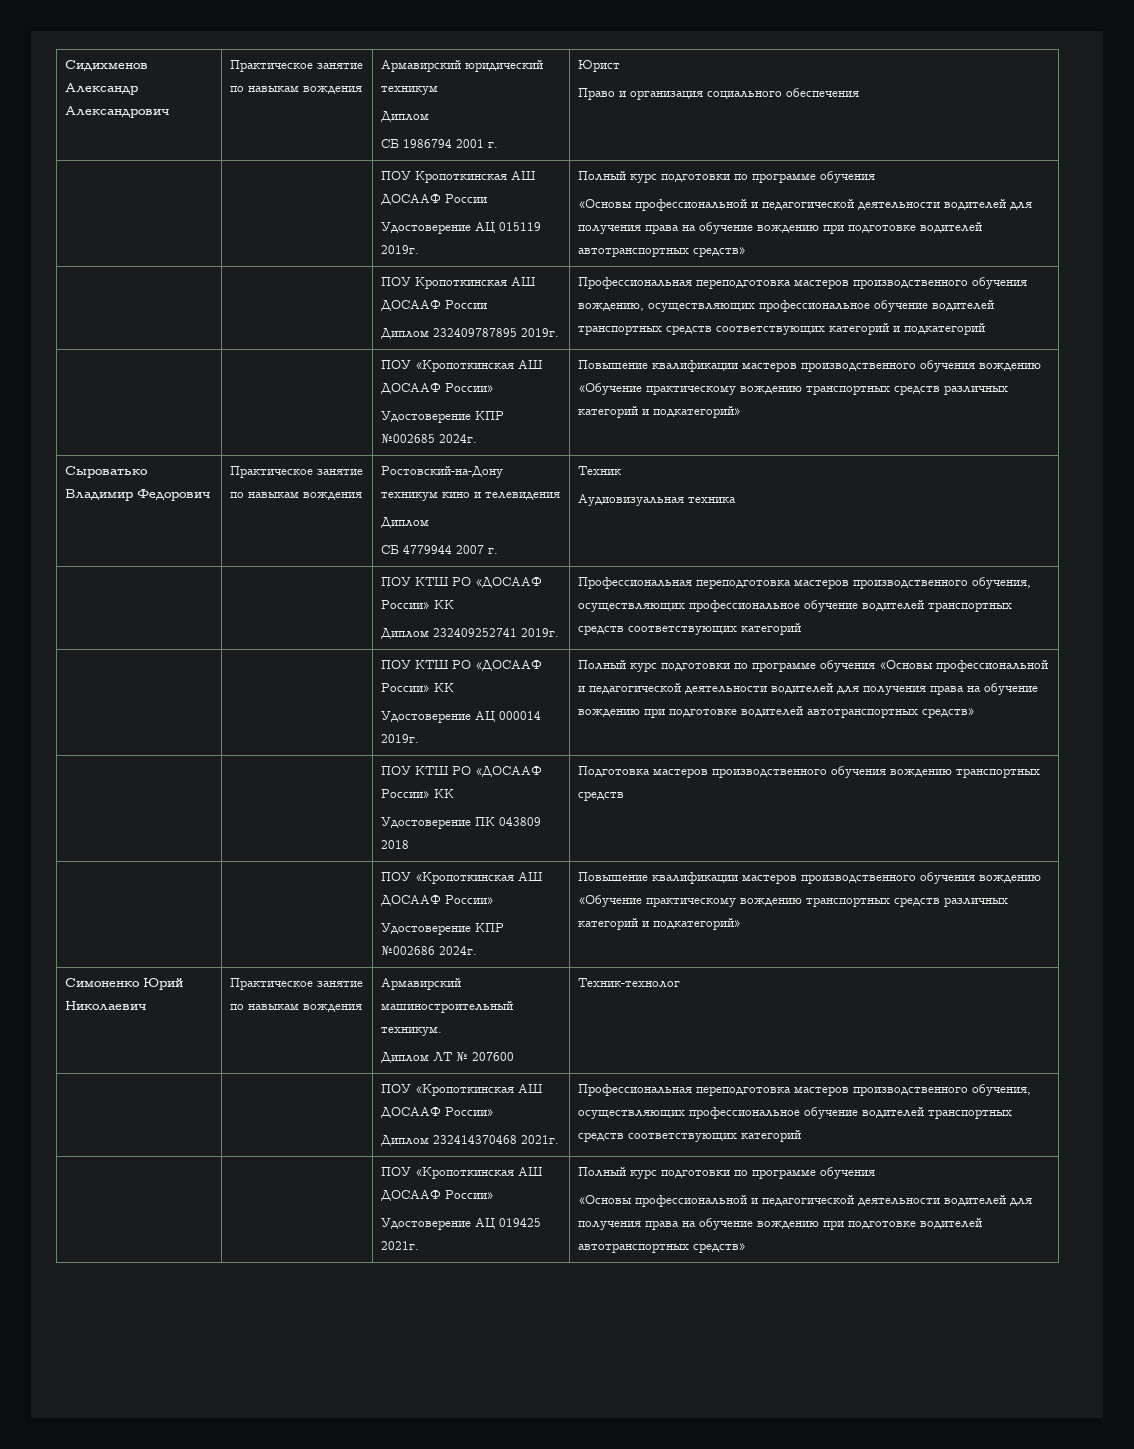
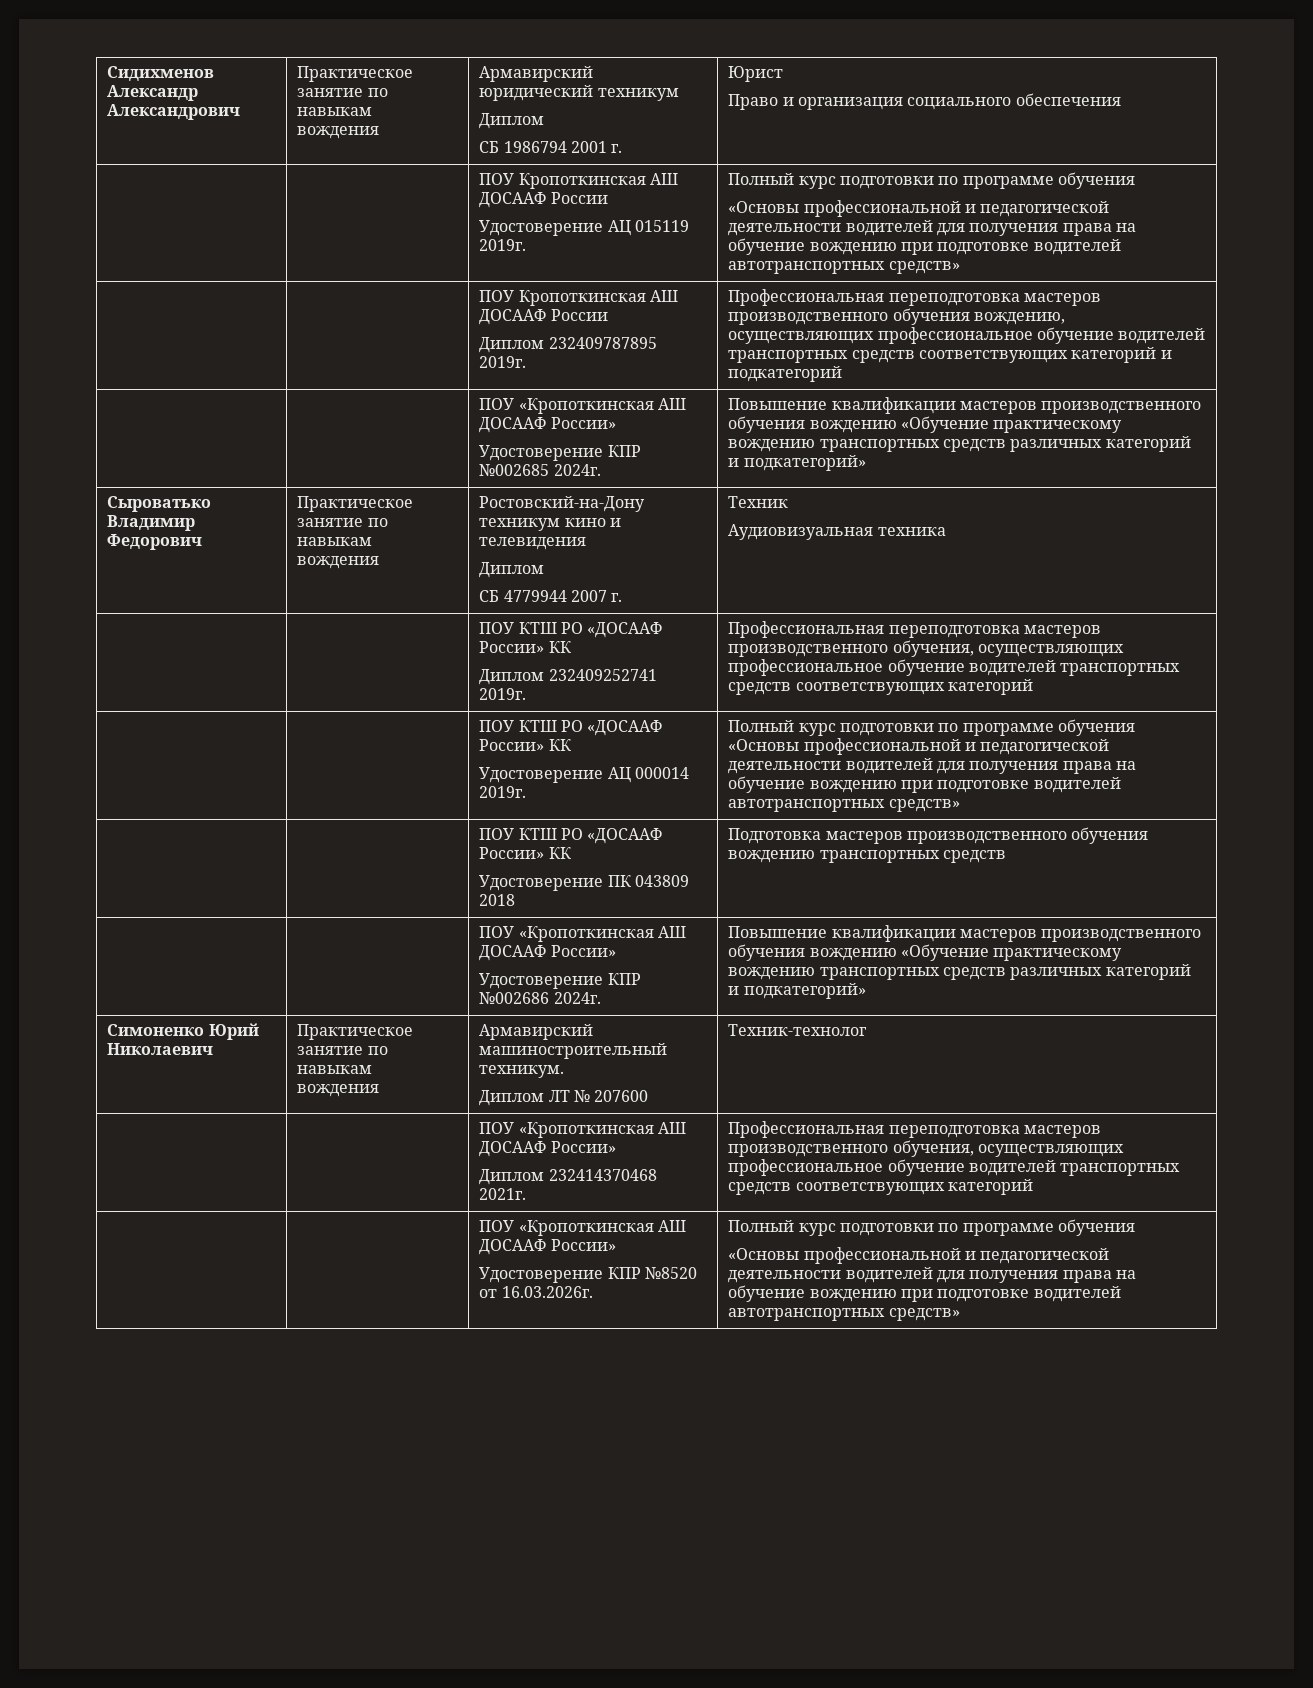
[475,1218,542,1229] [381,1241,420,1250] АЦ 019425 2021г. -> [607,1267,698,1279] [479,1286,593,1298] КПР №8520 от 16.03.2026г.

